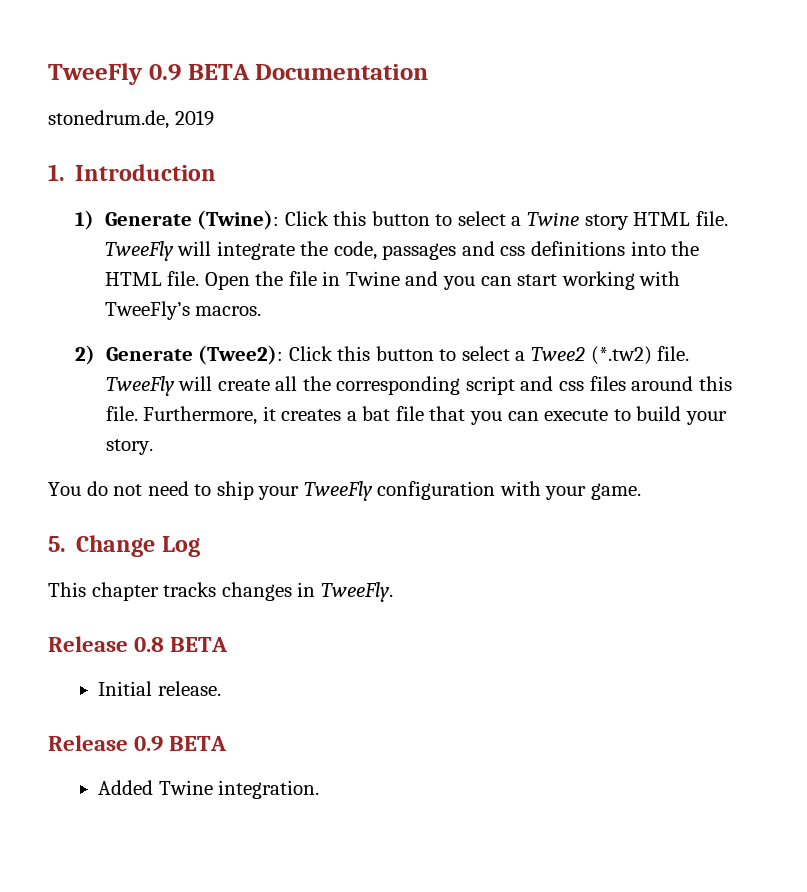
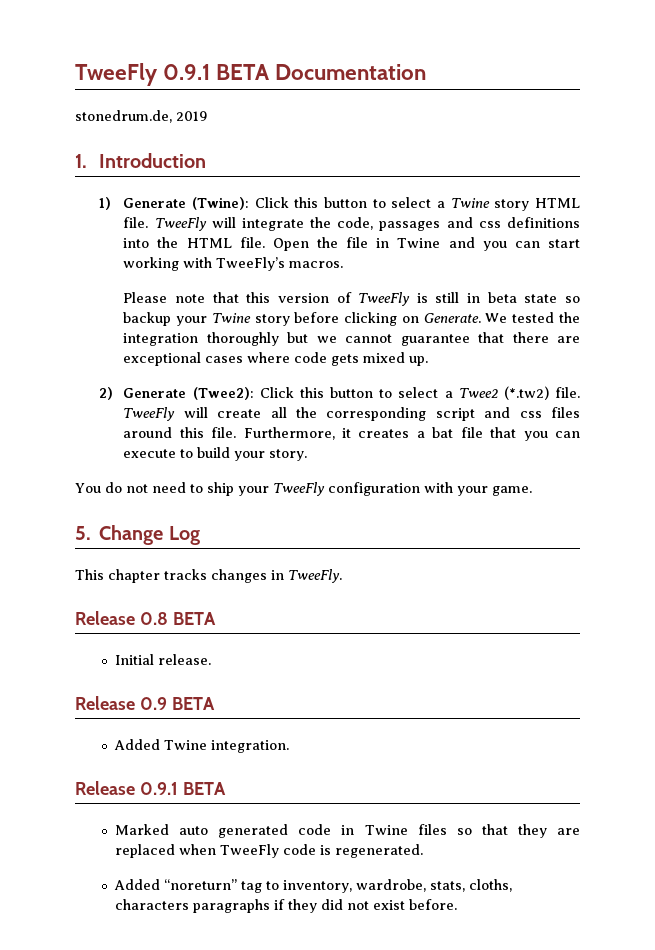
[48,63,181,85] TweeFly 0.9 -> [75,63,211,86] TweeFly 0.9.1
(262, 311) none -> [123,292,581,306] [123,312,581,326] [123,332,580,346] [123,352,429,366] // Please note that this version of TweeFly is still in beta state so backup your Twine story before clicking on Generate. We tested the integration thoroughly but we cannot guarantee that there are exceptional cases where code gets mixed up.
(320, 789) none -> [75,781,226,795] [115,824,580,838] [115,844,424,858] [114,879,513,893] [115,899,458,913] // Release 0.9.1 BETA // Marked auto generated code in Twine files so that they are replaced when TweeFly code is regenerated. // Added “noreturn” tag to inventory, wardrobe, stats, cloths, characters paragraphs if they did not exist before.

